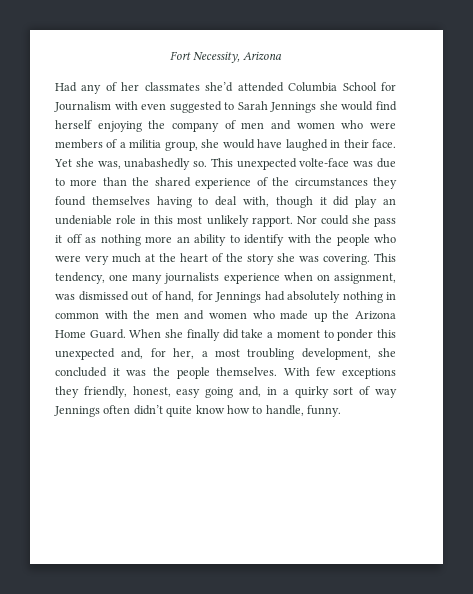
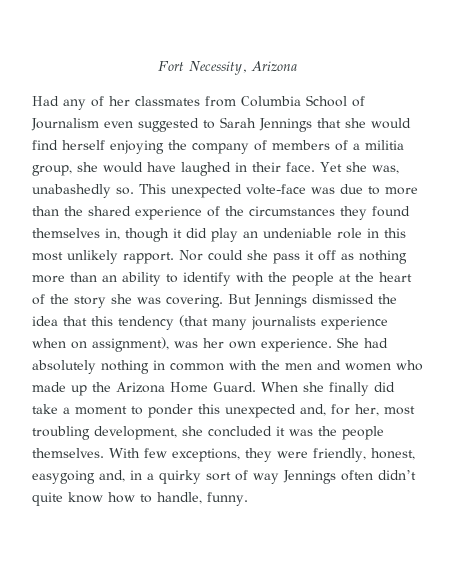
[205,82,397,92] [54,101,138,112] she’d attended Columbia School for Journalism with -> [205,95,365,107] [31,118,99,131] from Columbia School of Journalism
(317, 107) none -> [317,118,341,128] that
[241,120,396,130] men and women who were -> (267, 145) none
[156,196,269,208] having to deal with, -> [105,228,120,240] in,
(172, 239) none -> [70,272,97,282] than
[374,234,396,243] [55,253,141,265] who were very much -> (334, 279) none
[374,253,396,262] [55,272,129,284] This tendency, one -> [228,294,397,308] [32,315,208,330] But Jennings dismissed the idea that this tendency (that
[334,273,396,284] [55,291,261,303] assignment, was dismissed out of hand, for Jennings -> [92,337,359,352] assignment), was her own experience. She
[201,351,208,357] a -> (379, 410) none
[342,368,396,379] [55,386,234,398] exceptions they friendly, honest, easy going -> [172,448,415,462] [32,470,95,484] exceptions, they were friendly, honest, easygoing

